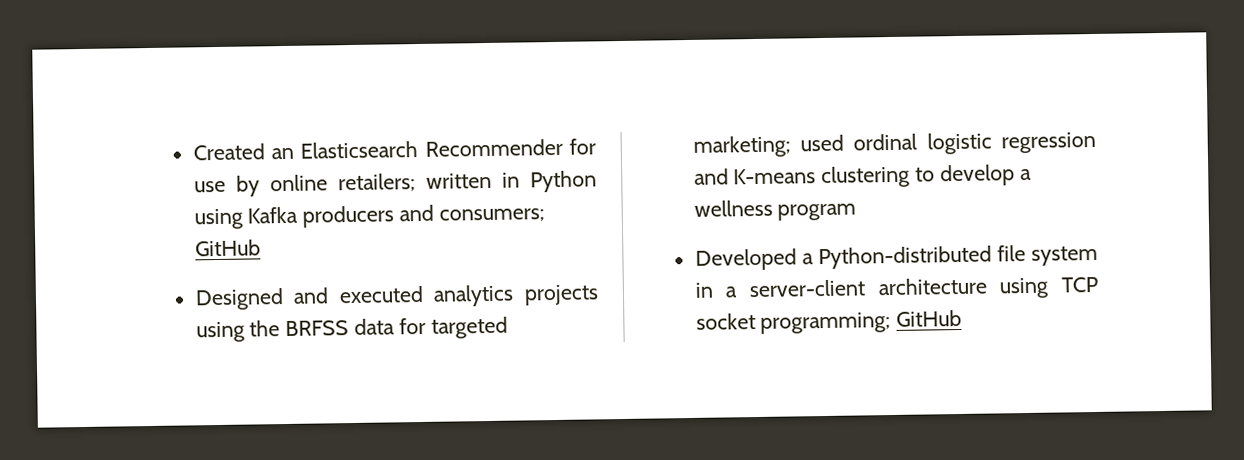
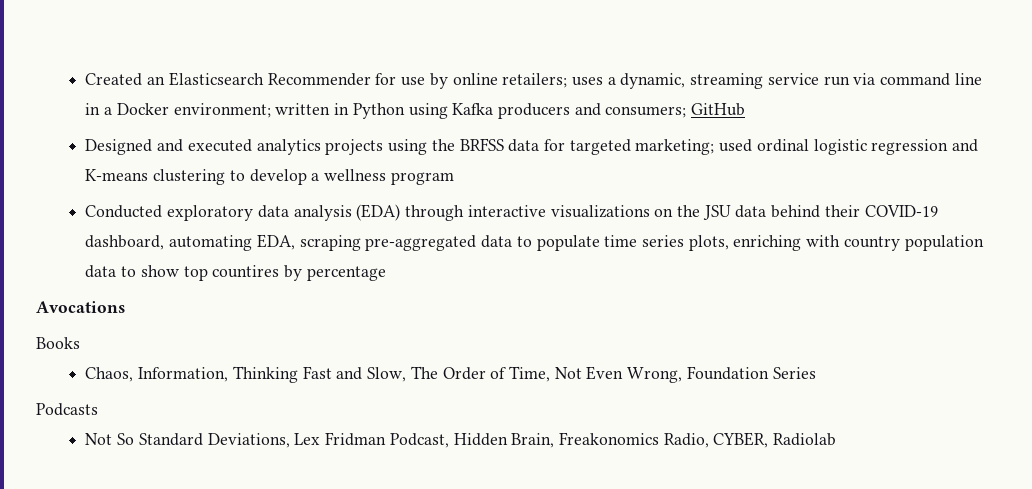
(416, 183) none -> [571,73,982,89] [85,103,271,118] uses a dynamic, streaming service run via command line in a Docker environment;
[694,245,1098,271] [694,276,1098,299] [695,309,963,334] Developed a Python-distributed file system in a server-client architecture using TCP socket programming; GitHub -> [85,204,938,221] [85,234,984,251] [85,265,386,281] [36,301,125,313] [36,337,80,349] [85,366,816,383] [36,403,98,416] [85,432,837,448] Conducted exploratory data analysis (EDA) through interactive visualizations on the JSU data behind their COVID-19 dashboard, automating EDA, scraping pre-aggregated data to populate time series plots, enriching with country population data to show top countires by percentage // Avocations // Books // Chaos, Information, Thinking Fast and Slow, The Order of Time, Not Even Wrong, Foundation Series // Podcasts // Not So Standard Deviations, Lex Fridman Podcast, Hidden Brain, Freakonomics Radio, CYBER, Radiolab

